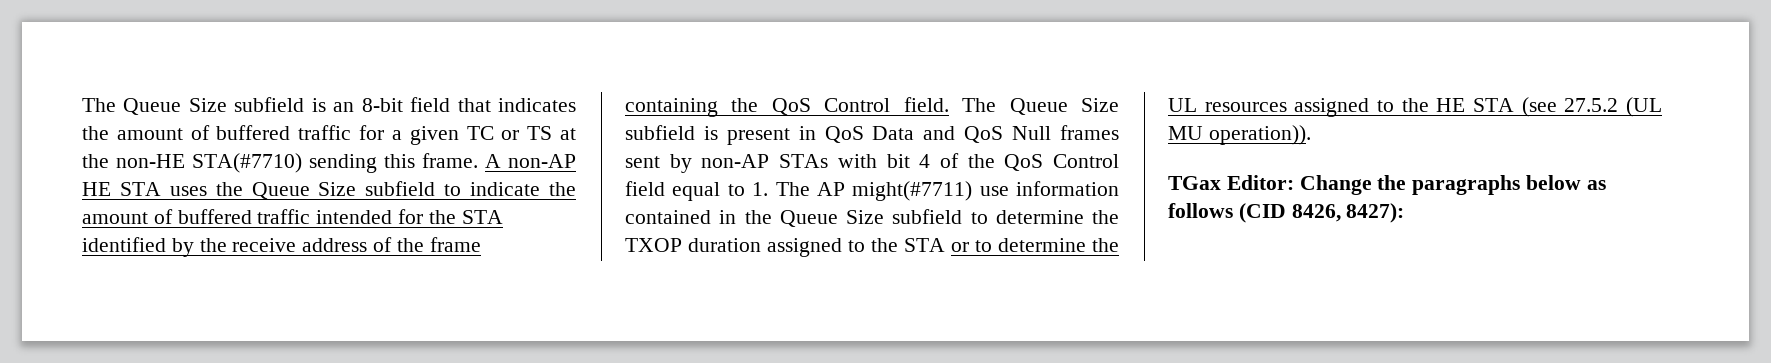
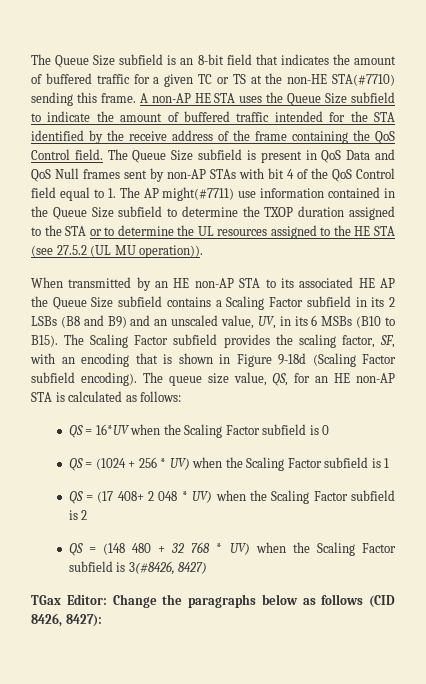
(1311, 135) none -> [31,277,396,291] [31,296,396,310] [31,315,395,329] [31,334,395,348] [30,353,396,367] [31,372,395,386] [31,391,182,402] [68,424,330,438] [68,457,390,471] [68,490,396,504] [68,510,88,520] [68,542,397,556] [68,561,208,575] // When transmitted by an HE non-AP STA to its associated HE AP the Queue Size subfield contains a Scaling Factor subfield in its 2 LSBs (B8 and B9) and an unscaled value, UV, in its 6 MSBs (B10 to B15). The Scaling Factor subfield provides the scaling factor, SF, with an encoding that is shown in Figure 9-18d (Scaling Factor subfield encoding). The queue size value, QS, for an HE non-AP STA is calculated as follows: // QS = 16*UV when the Scaling Factor subfield is 0 // QS = (1024 + 256 * UV) when the Scaling Factor subfield is 1 // QS = (17 408+ 2 048 * UV) when the Scaling Factor subfield is 2 // QS = (148 480 + 32 768 * UV) when the Scaling Factor subfield is 3(#8426, 8427)

